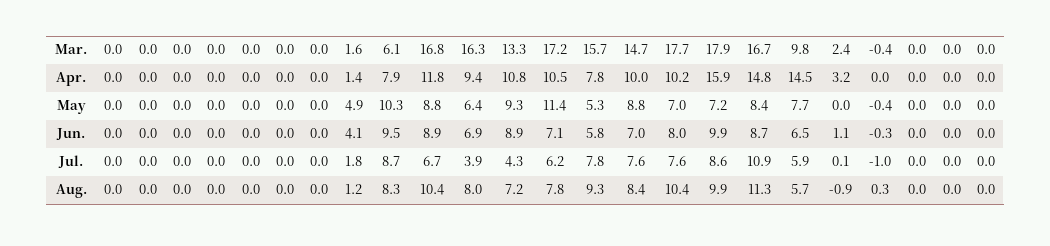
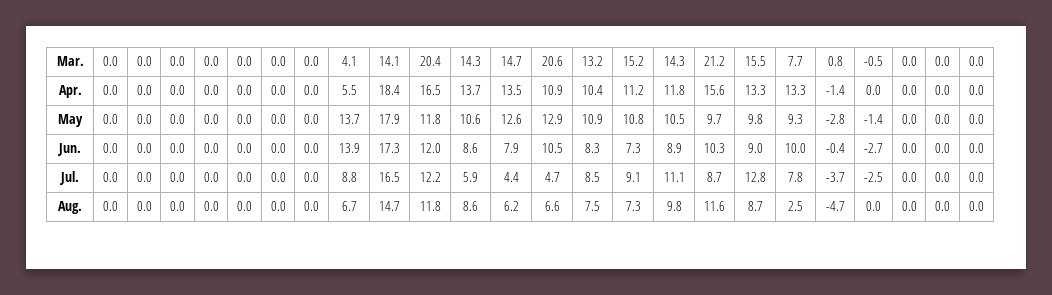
[345,44,362,54] [382,44,400,54] [420,44,444,54] [461,44,485,54] [502,44,526,54] [542,44,567,54] [583,44,607,54] [624,44,648,55] [665,44,689,54] [706,44,730,54] [747,44,771,54] [791,44,809,54] [831,44,850,55] [868,44,892,55] 1.6 | 6.1 | 16.8 | 16.3 | 13.3 | 17.2 | 15.7 | 14.7 | 17.7 | 17.9 | 16.7 | 9.8 | 2.4 | -0.4 -> [341,56,357,66] [379,56,400,66] [419,56,441,66] [460,56,481,66] [500,56,522,66] [541,56,563,66] [582,56,603,66] [622,56,644,66] [663,56,685,66] [704,56,725,66] [744,56,766,66] [788,56,803,66] [827,56,843,66] [864,56,883,66] 4.1 | 14.1 | 20.4 | 14.3 | 14.7 | 20.6 | 13.2 | 15.2 | 14.3 | 21.2 | 15.5 | 7.7 | 0.8 | -0.5
[345,72,362,83] [382,72,400,82] [420,72,444,82] [464,72,482,83] [502,72,526,82] [542,72,567,82] [586,72,604,82] [624,72,648,82] [665,72,689,82] [706,72,730,82] [747,72,771,83] [788,72,812,83] [831,72,850,82] 1.4 | 7.9 | 11.8 | 9.4 | 10.8 | 10.5 | 7.8 | 10.0 | 10.2 | 15.9 | 14.8 | 14.5 | 3.2 -> [341,85,357,95] [379,85,400,95] [419,85,441,95] [460,85,481,95] [500,85,522,95] [541,85,563,95] [582,85,603,95] [622,85,644,95] [663,85,685,95] [704,85,725,95] [744,85,766,95] [785,85,806,95] [825,85,845,95] 5.5 | 18.4 | 16.5 | 13.7 | 13.5 | 10.9 | 10.4 | 11.2 | 11.8 | 15.6 | 13.3 | 13.3 | -1.4
[344,100,363,111] [379,100,403,110] [423,100,441,110] [464,100,482,111] [505,100,523,110] [543,100,566,111] [586,100,604,110] [627,100,645,110] [668,100,686,110] [709,100,727,110] [750,100,768,111] [791,100,809,110] [831,100,850,110] [868,100,892,111] 4.9 | 10.3 | 8.8 | 6.4 | 9.3 | 11.4 | 5.3 | 8.8 | 7.0 | 7.2 | 8.4 | 7.7 | 0.0 | -0.4 -> [338,114,360,124] [379,114,400,124] [419,114,441,124] [460,114,481,124] [500,114,522,124] [541,114,563,124] [582,114,603,124] [622,114,644,124] [663,114,685,124] [707,114,722,124] [747,114,763,124] [788,114,803,124] [825,114,845,124] [864,114,883,124] 13.7 | 17.9 | 11.8 | 10.6 | 12.6 | 12.9 | 10.9 | 10.8 | 10.5 | 9.7 | 9.8 | 9.3 | -2.8 | -1.4
[345,128,362,139] [382,128,400,138] [423,128,441,138] [464,128,482,138] [505,128,523,138] [546,128,563,138] [586,128,604,138] [627,128,645,138] [668,128,686,138] [709,128,727,138] [750,128,768,138] [791,128,809,138] [832,128,849,138] [868,128,892,138] 4.1 | 9.5 | 8.9 | 6.9 | 8.9 | 7.1 | 5.8 | 7.0 | 8.0 | 9.9 | 8.7 | 6.5 | 1.1 | -0.3 -> [338,143,360,153] [379,143,400,153] [419,143,441,153] [463,143,478,153] [503,143,519,153] [541,143,563,153] [585,143,600,153] [625,143,641,153] [666,143,682,153] [704,143,725,153] [747,143,763,153] [785,143,806,153] [825,143,845,153] [864,143,883,153] 13.9 | 17.3 | 12.0 | 8.6 | 7.9 | 10.5 | 8.3 | 7.3 | 8.9 | 10.3 | 9.0 | 10.0 | -0.4 | -2.7
[345,156,362,166] [382,156,400,166] [423,156,441,166] [464,156,482,166] [505,156,523,167] [545,156,564,166] [586,156,604,166] [627,156,645,166] [668,156,686,166] [709,156,727,166] [747,156,771,166] [791,156,809,166] [832,156,849,166] [869,156,891,166] 1.8 | 8.7 | 6.7 | 3.9 | 4.3 | 6.2 | 7.8 | 7.6 | 7.6 | 8.6 | 10.9 | 5.9 | 0.1 | -1.0 -> [341,172,357,182] [379,172,400,182] [419,172,441,182] [463,172,478,182] [503,172,519,182] [544,172,560,182] [585,172,600,182] [625,172,641,182] [663,172,685,182] [707,172,722,182] [744,172,766,182] [788,172,803,182] [825,172,845,182] [864,172,883,182] 8.8 | 16.5 | 12.2 | 5.9 | 4.4 | 4.7 | 8.5 | 9.1 | 11.1 | 8.7 | 12.8 | 7.8 | -3.7 | -2.5
[345,184,362,194] [382,184,400,194] [420,184,444,195] [464,184,482,194] [505,184,523,194] [545,184,564,194] [586,184,604,194] [627,184,645,195] [665,184,689,195] [709,184,727,194] [747,184,771,194] [791,184,809,194] [829,184,852,194] [871,184,889,194] [908,184,926,194] [942,184,961,194] [977,184,995,194] 1.2 | 8.3 | 10.4 | 8.0 | 7.2 | 7.8 | 9.3 | 8.4 | 10.4 | 9.9 | 11.3 | 5.7 | -0.9 | 0.3 | 0.0 | 0.0 | 0.0 -> [341,201,357,211] [379,201,400,211] [419,201,441,211] [463,201,478,211] [503,201,519,211] [544,201,560,211] [585,201,600,211] [625,201,641,211] [666,201,682,211] [704,201,725,211] [747,201,763,211] [788,201,803,211] [825,201,845,211] [866,201,881,211] [901,201,917,211] [935,201,950,211] [969,201,984,211] 6.7 | 14.7 | 11.8 | 8.6 | 6.2 | 6.6 | 7.5 | 7.3 | 9.8 | 11.6 | 8.7 | 2.5 | -4.7 | 0.0 | 0.0 | 0.0 | 0.0

